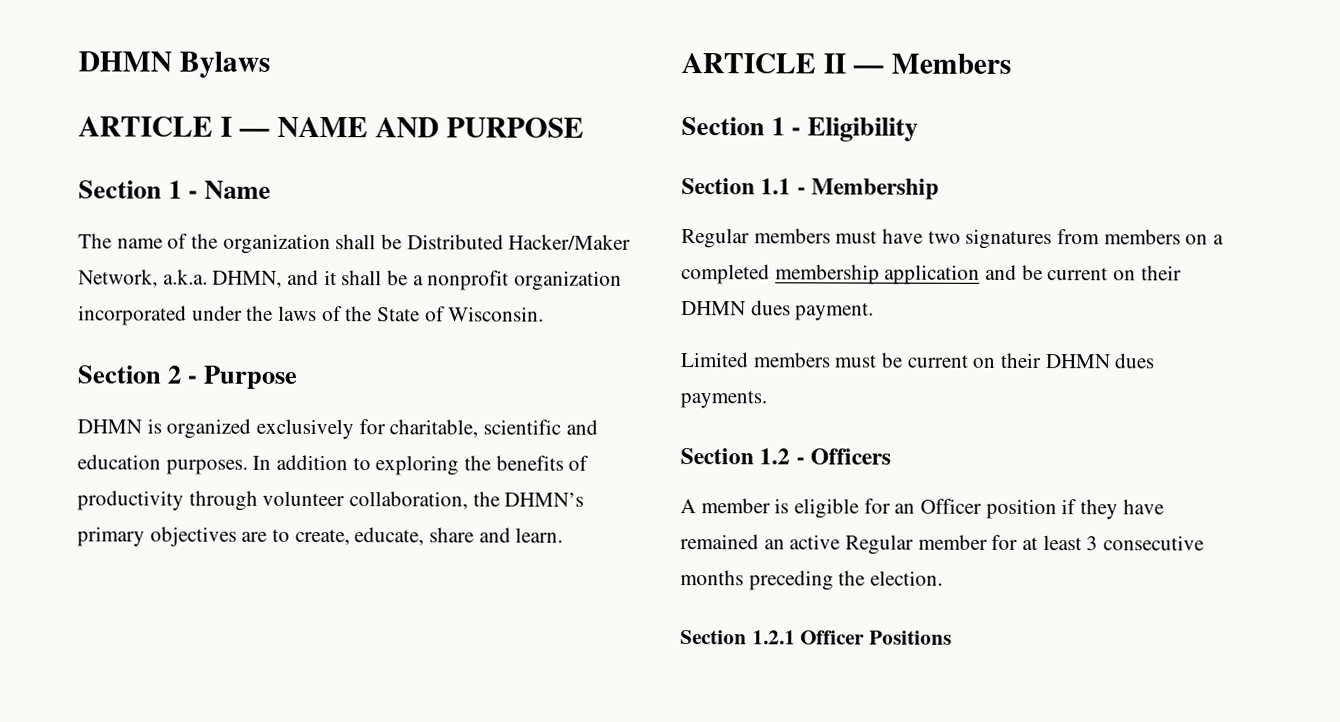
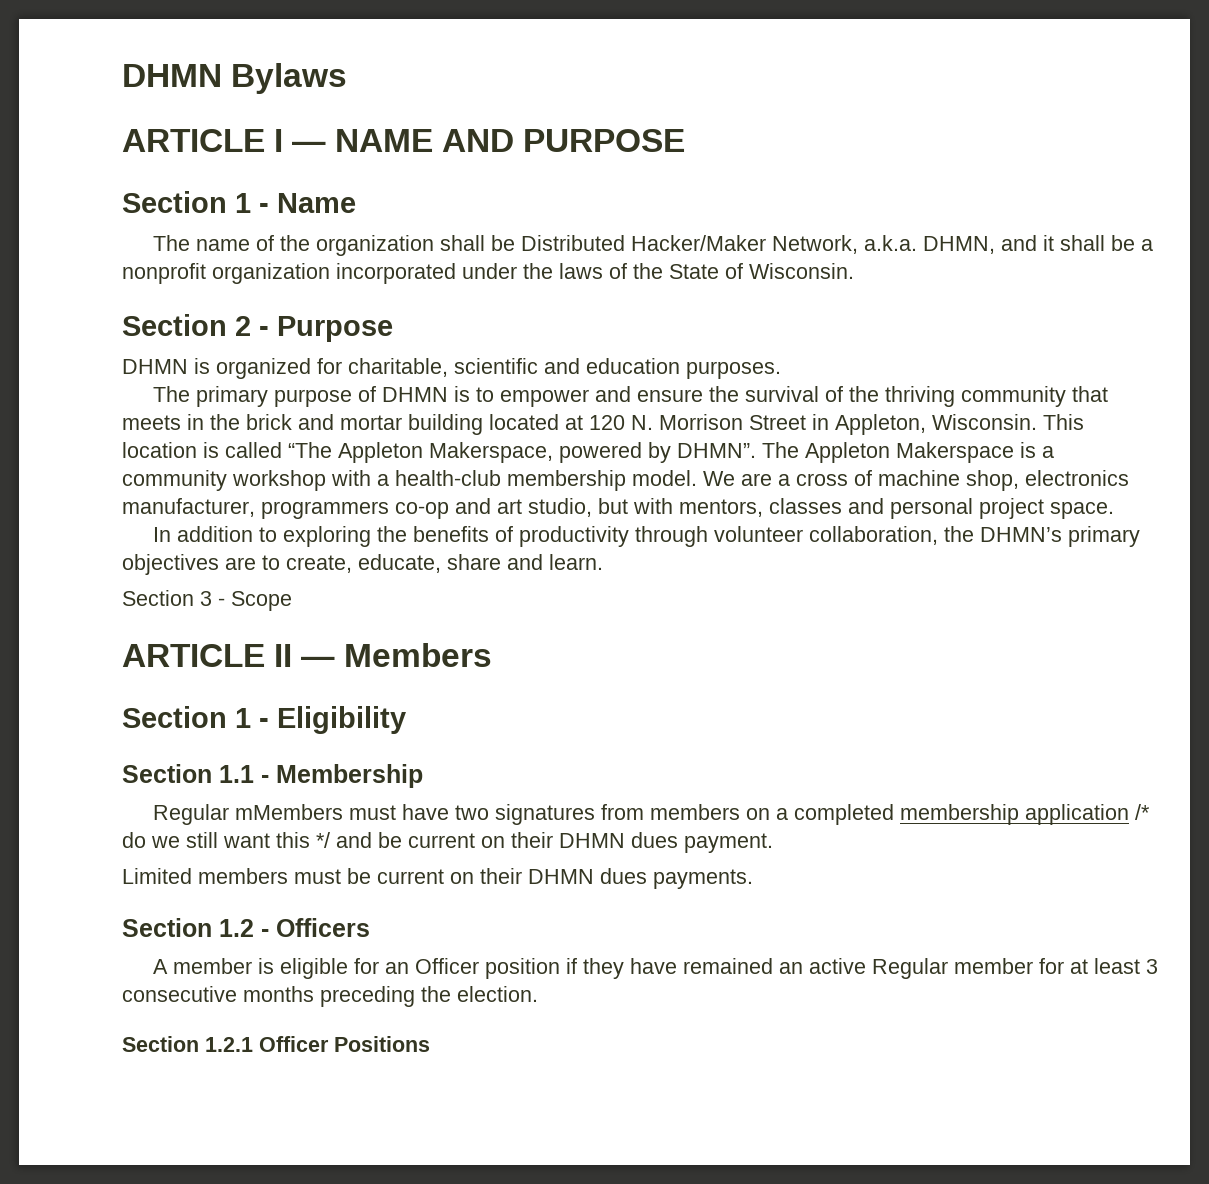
[256,418,355,440] exclusively -> (311, 368) none
(248, 467) none -> [152,386,1108,407] [122,414,1084,435] [122,442,1054,463] [122,470,1129,491] [122,498,1114,519] // The primary purpose of DHMN is to empower and ensure the survival of the thriving community that meets in the brick and mortar building located at 120 N. Morrison Street in Appleton, Wisconsin. This location is called “The Appleton Makerspace, powered by DHMN”. The Appleton Makerspace is a community workshop with a health-club membership model. We are a cross of machine shop, electronics manufacturer, programmers co-op and art studio, but with mentors, classes and personal project space. //
(564, 535) none -> [122,590,292,611] // Section 3 - Scope
[753,228,831,244] members -> [234,804,343,820] mMembers
(981, 274) none -> [1134,804,1150,820] [122,832,330,848] /* do we still want this */

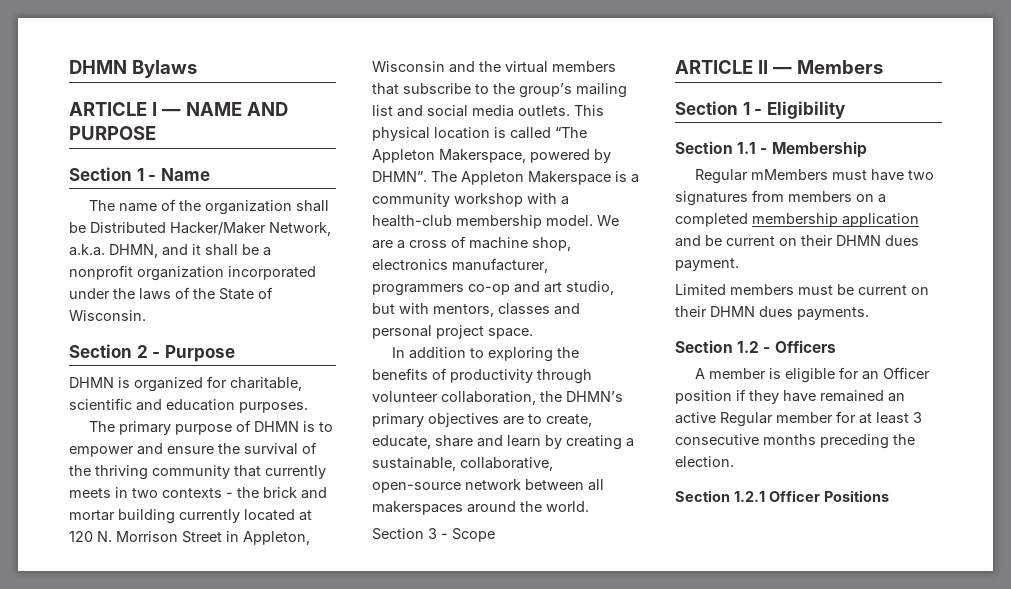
(1108, 394) none -> [265,465,326,479] currently
(204, 422) none -> [132,488,233,498] two contexts -
(483, 424) none -> [179,509,240,523] currently
[932,414,1084,430] Wisconsin. This -> [372,61,616,73] [372,83,627,98] [372,105,604,117] [372,127,430,141] Wisconsin and the virtual members that subscribe to the group’s mailing list and social media outlets. This physical
[549,554,603,570] learn. -> [507,435,634,450] [372,457,553,471] [372,479,604,493] [372,501,589,515] learn by creating a sustainable, collaborative, open-source network between all makerspaces around the world.
[1134,804,1150,820] [122,832,330,848] /* do we still want this */ -> (919, 220) none

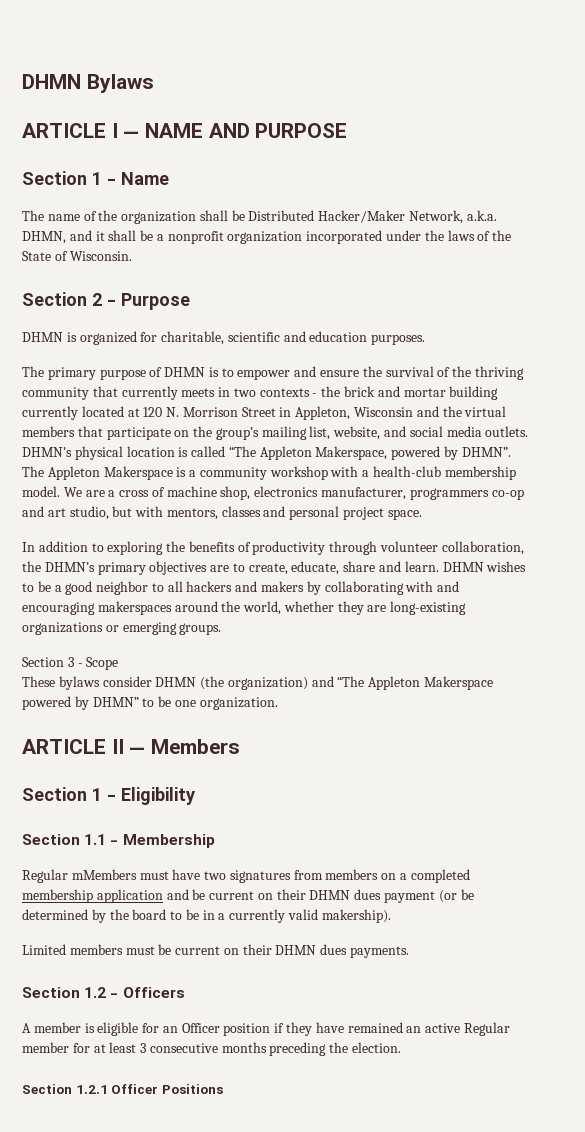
[403,83,489,94] subscribe to -> [106,427,190,440] participate on
[372,105,393,116] list -> [309,426,381,440] list, website,
[574,105,604,116] This -> [22,447,72,457] DHMN’s
[507,435,634,450] [372,457,553,471] [372,479,604,493] [372,501,589,515] [372,528,495,542] learn by creating a sustainable, collaborative, open-source network between all makerspaces around the world. // Section 3 - Scope -> [404,561,527,572] [22,581,460,595] [22,601,467,615] [22,622,222,635] [22,657,119,670] [22,676,494,690] [22,696,278,710] learn. DHMN wishes to be a good neighbor to all hackers and makers by collaborating with and encouraging makerspaces around the world, whether they are long-existing organizations or emerging groups. // Section 3 - Scope // These bylaws consider DHMN (the organization) and “The Appleton Makerspace powered by DHMN” to be one organization.
[675,258,739,271] payment. -> [384,889,474,903] [22,909,391,923] payment (or be determined by the board to be in a currently valid makership).

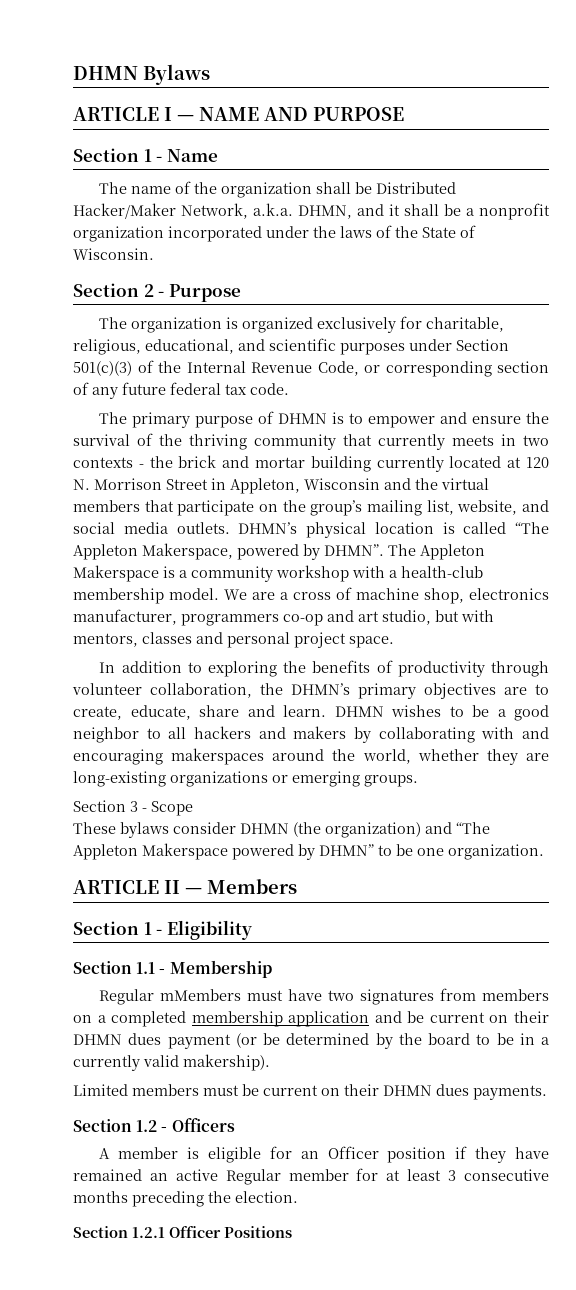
[22,332,63,342] DHMN -> [99,317,223,333] The organization
(137, 338) none -> [317,317,397,333] exclusively
[227,331,426,345] scientific and education purposes. -> [73,338,509,355] [73,360,549,377] [73,382,289,399] religious, educational, and scientific purposes under Section 501(c)(3) of the Internal Revenue Code, or corresponding section of any future federal tax code.

